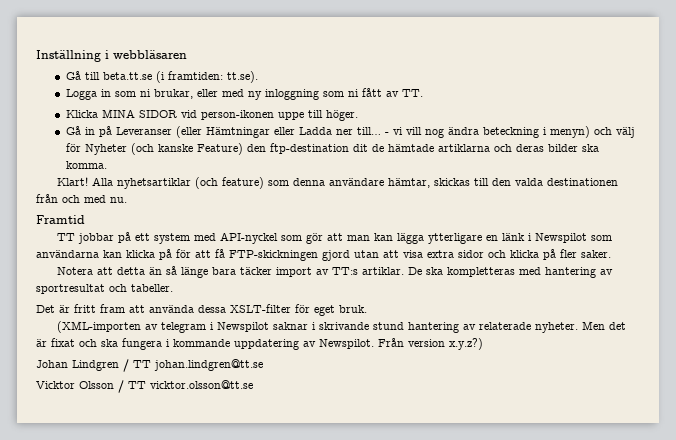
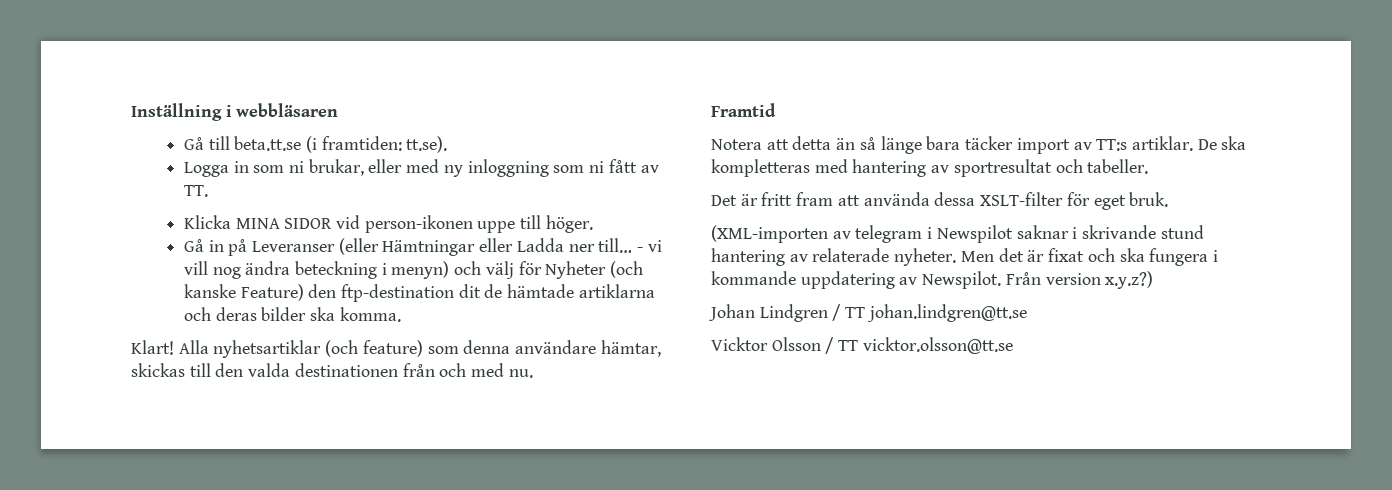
[56,232,612,244] [36,249,611,261] // TT jobbar på ett system med API-nyckel som gör att man kan lägga ytterligare en länk i Newspilot som användarna kan klicka på för att få FTP-skickningen gjord utan att visa extra sidor och klicka på fler saker. -> (776, 110) none

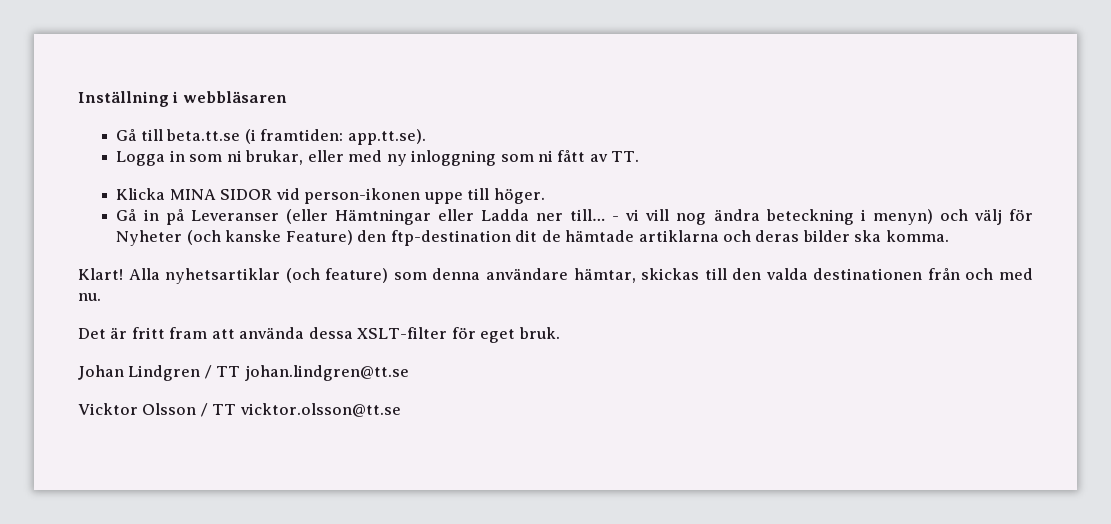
[406,136,448,153] tt.se). -> [347,129,426,145] app.tt.se).
[711,103,776,117] [711,136,1247,154] [711,159,1149,177] // Framtid // Notera att detta än så länge bara täcker import av TT:s artiklar. De ska kompletteras med hantering av sportresultat och tabeller. -> (101, 297) none
[711,225,1204,243] [711,248,1218,266] [711,271,1154,289] // (XML-importen av telegram i Newspilot saknar i skrivande stund hantering av relaterade nyheter. Men det är fixat och ska fungera i kommande uppdatering av Newspilot. Från version x.y.z?) -> (560, 333) none

